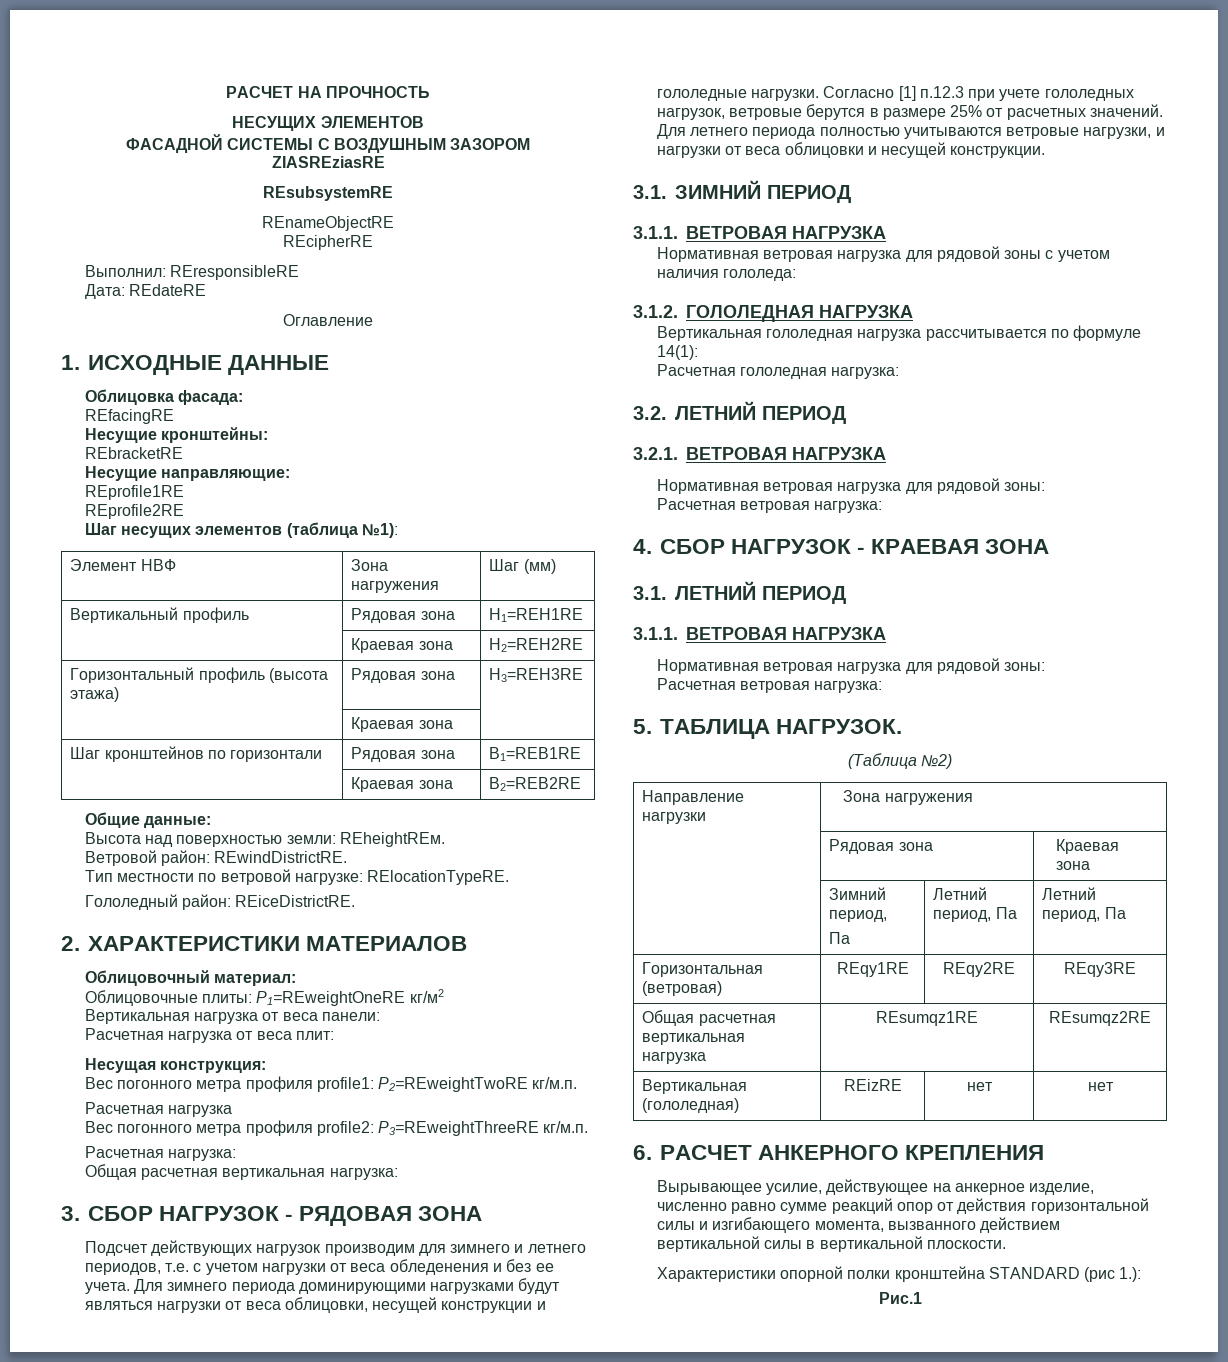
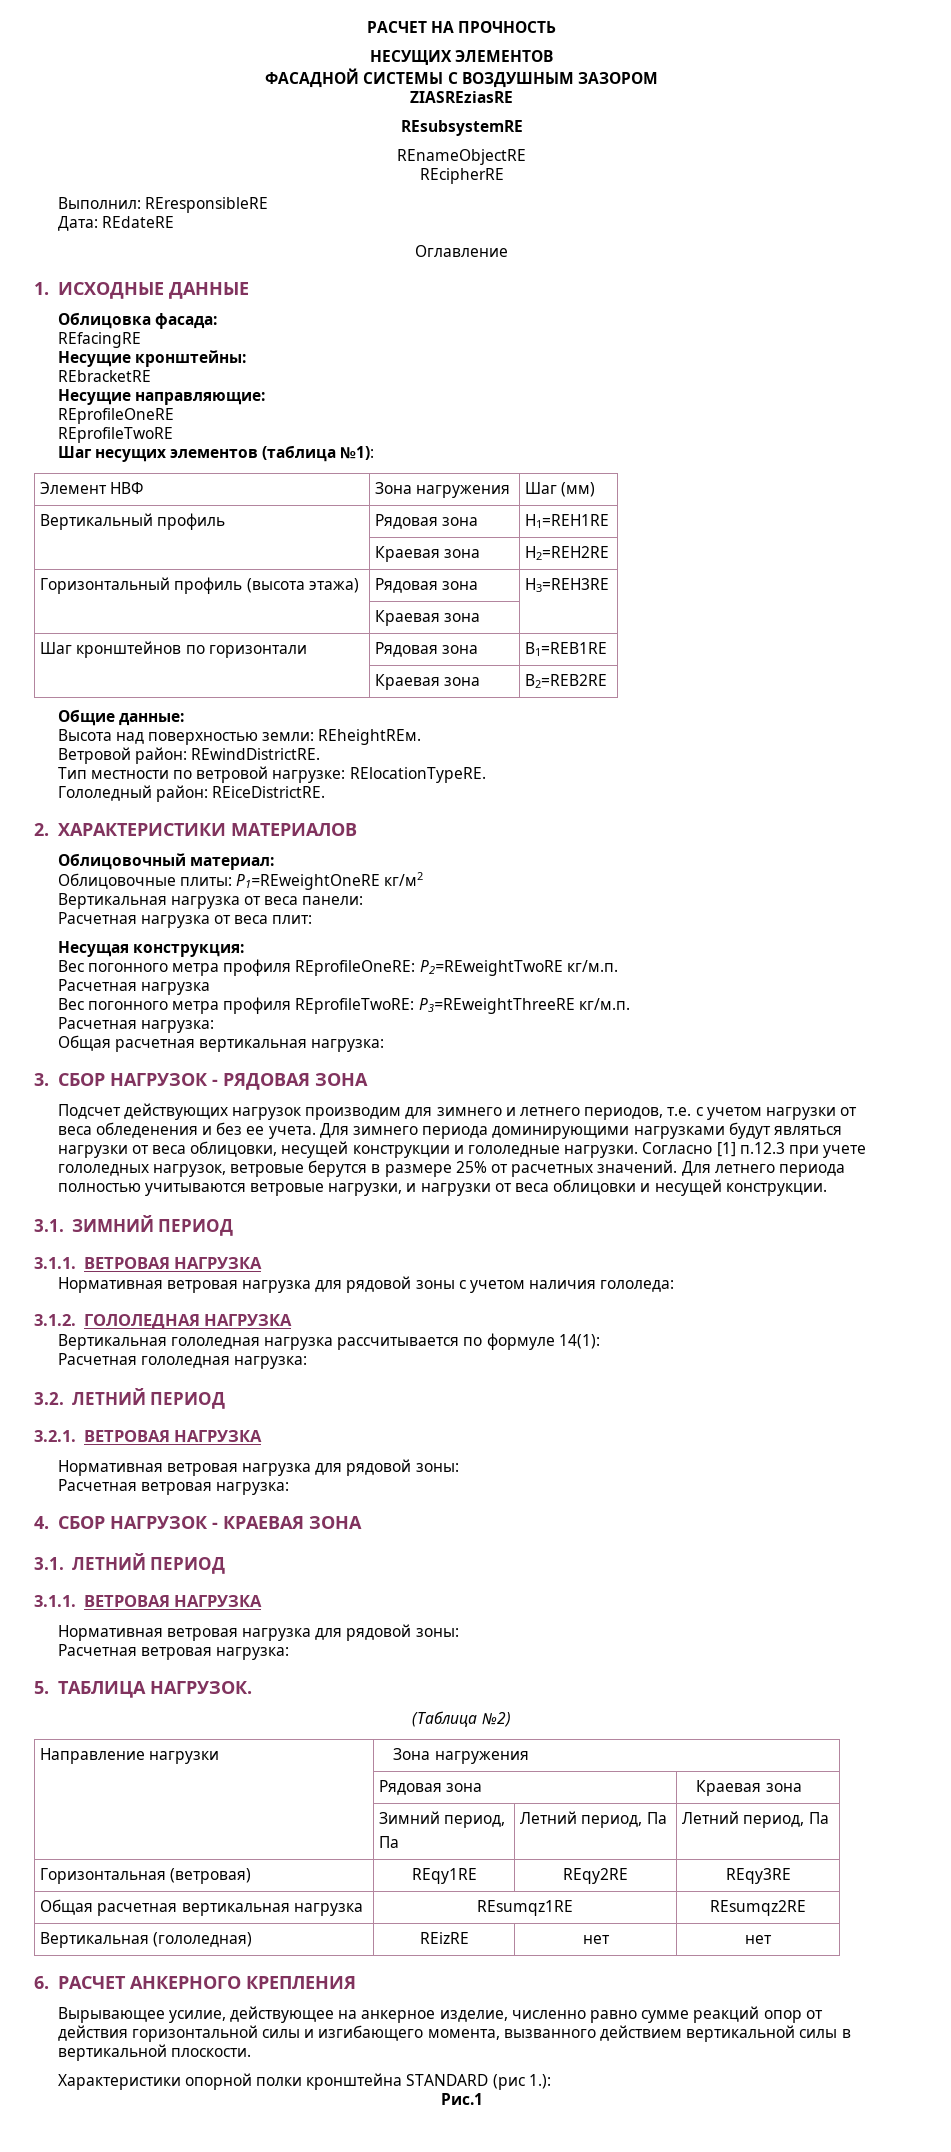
[84,485,184,500] [84,504,184,519] REprofile1RE // REprofile2RE -> [57,408,174,424] [57,427,173,443] REprofileOneRE // REprofileTwoRE
[316,1077,374,1092] profile1: -> [295,960,416,976] REprofileOneRE:
[316,1121,374,1136] profile2: -> [295,998,415,1014] REprofileTwoRE:

